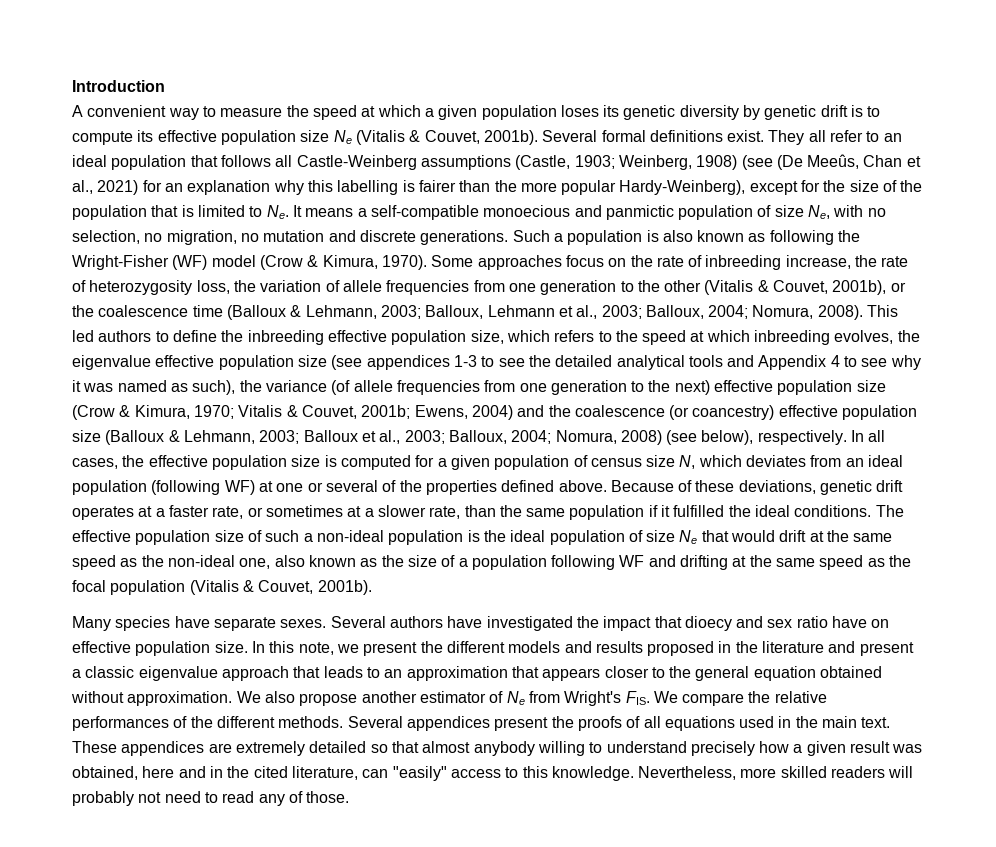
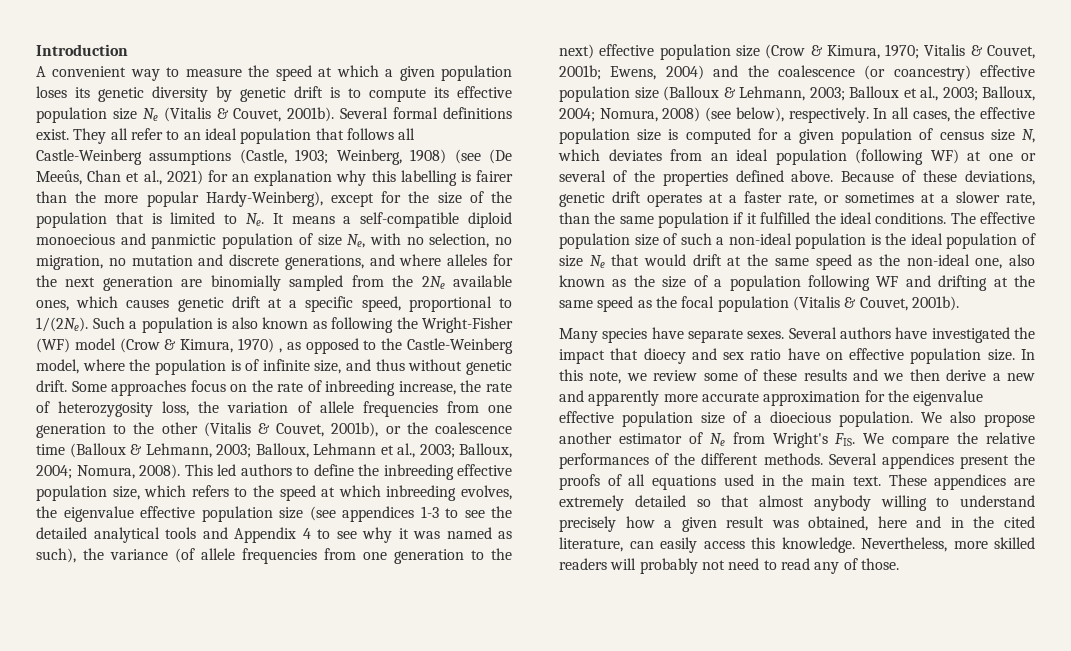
(479, 212) none -> [468,212,512,228] diploid
[420,230,509,245] generations. -> [284,254,513,270] [36,275,513,291] [36,296,512,312] [36,317,88,332] generations, and where alleles for the next generation are binomially sampled from the 2Ne available ones, which causes genetic drift at a specific speed, proportional to 1/(2Ne).
[381,255,427,270] 1970). -> [238,338,513,354] [36,359,512,375] [36,380,67,392] 1970) , as opposed to the Castle-Weinberg model, where the population is of infinite size, and thus without genetic drift.
[363,641,914,656] [72,666,883,681] [71,691,233,706] present the different models and results proposed in the literature and present a classic eigenvalue approach that leads to an approximation that appears closer to the general equation obtained without approximation. -> [653,369,1035,381] [559,390,984,406] [559,411,913,427] review some of these results and we then derive a new and apparently more accurate approximation for the eigenvalue effective population size of a dioecious population.
[392,766,519,781] "easily" access to -> [660,537,745,553] easily access

